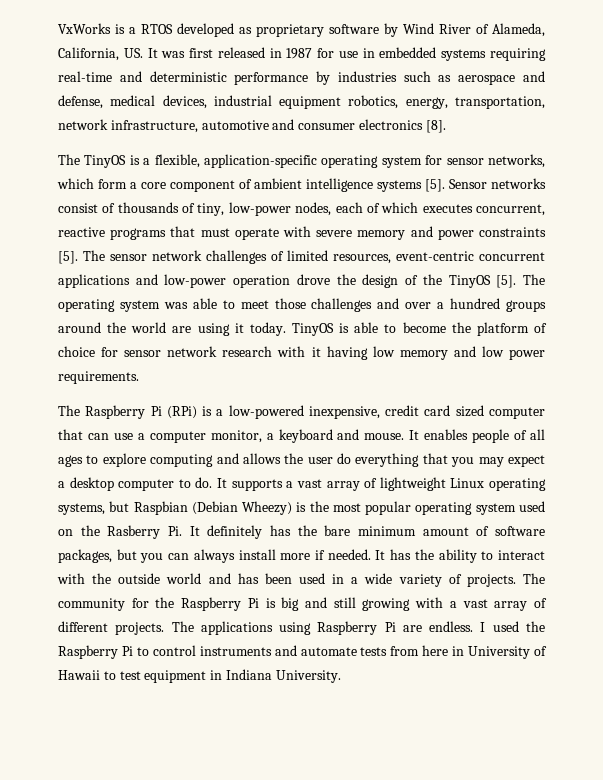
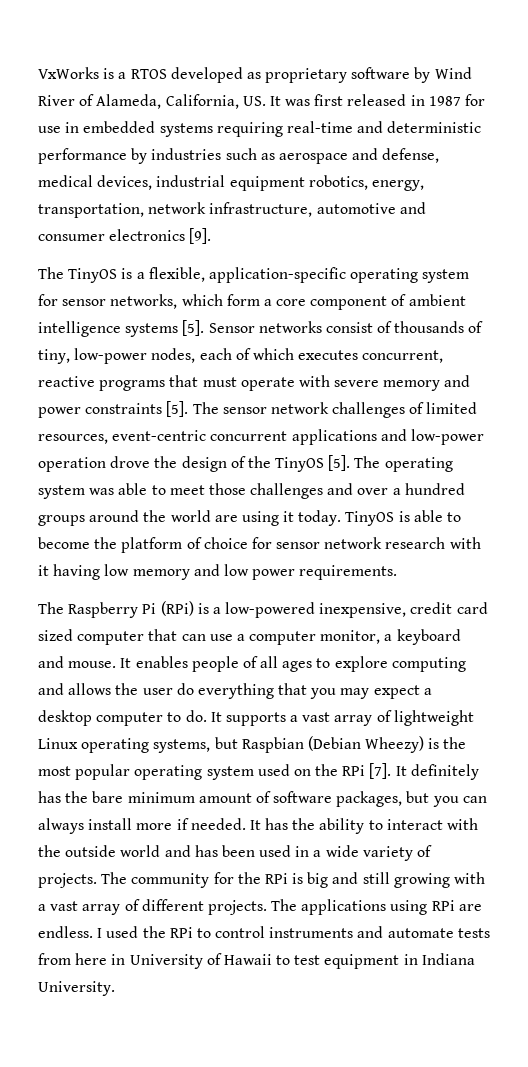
[425,120,446,133] [8]. -> [189,228,212,244] [9].
[107,525,182,539] Rasberry Pi. -> [342,763,392,779] RPi [7].
[181,597,259,611] Raspberry Pi -> [264,873,288,884] RPi
[317,621,396,635] Raspberry Pi -> [431,900,455,911] RPi
[58,645,133,659] Raspberry Pi -> [169,927,193,938] RPi

